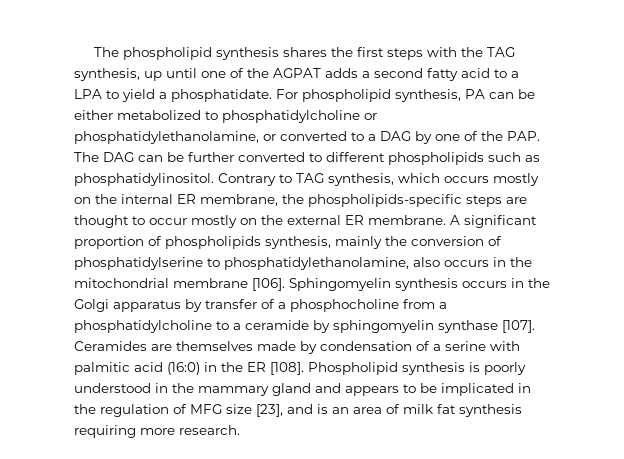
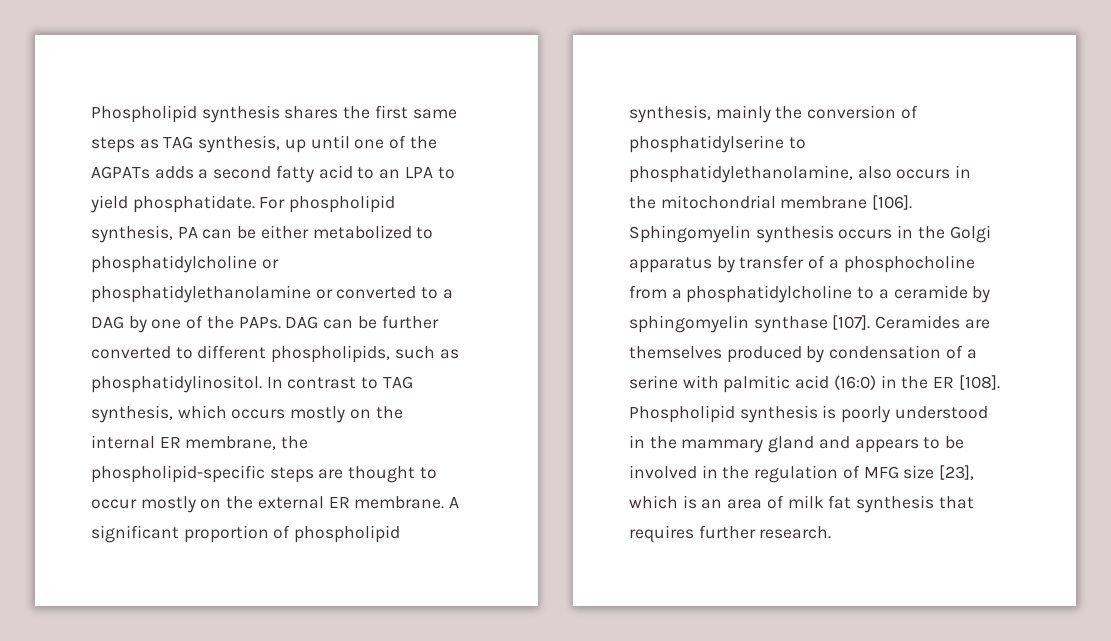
[93,47,212,60] The phospholipid -> [91,105,197,123] Phospholipid
[386,47,483,60] steps with the -> [412,109,457,119] [91,137,159,153] same steps as
[273,68,321,78] AGPAT -> [91,166,150,179] AGPATs
[511,71,519,78] a -> [379,169,401,179] an
[159,92,167,99] a -> (128, 204) none
[74,131,259,144] phosphatidylethanolamine, -> [91,285,311,303] phosphatidylethanolamine
[507,131,540,141] [74,152,99,162] PAP. The -> [238,317,281,329] PAPs.
[388,152,484,165] phospholipids -> [271,345,391,363] phospholipids,
[218,173,276,186] Contrary -> [266,377,357,389] In contrast
[308,194,462,207] phospholipids-specific -> [91,465,265,483] phospholipid-specific
[165,236,261,249] phospholipids -> [294,525,401,543] phospholipid
[257,341,296,351] made -> [726,346,802,363] produced
[441,383,514,396] implicated -> [629,465,697,479] involved
[287,404,313,414] and -> [629,495,678,509] which
[74,425,175,438] requiring more -> [938,496,974,509] [629,525,756,543] that requires further

